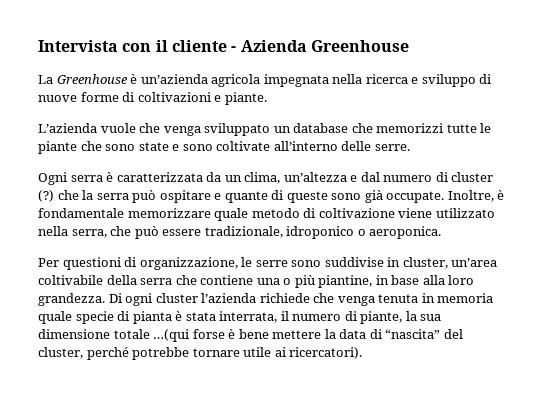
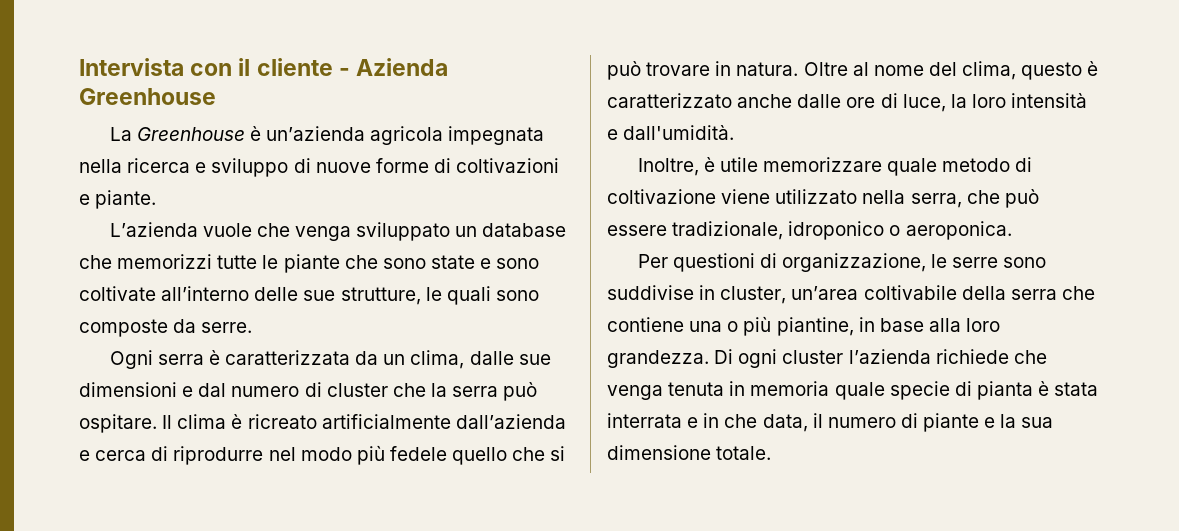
(372, 146) none -> [303,286,539,305] [79,319,197,337] sue strutture, le quali sono composte da
[283,172,347,182] un’altezza -> [469,351,551,365] [79,382,177,397] dalle sue dimensioni
[38,190,54,202] (?) -> (388, 390) none
[159,190,445,203] ospitare e quante di queste sono già occupate. -> [79,414,566,433] [79,445,566,465] [607,61,1099,80] [607,93,1088,112] [607,125,735,140] ospitare. Il clima è ricreato artificialmente dall’azienda e cerca di riprodurre nel modo più fedele quello che si può trovare in natura. Oltre al nome del clima, questo è caratterizzato anche dalle ore di luce, la loro intensità e dall'umidità. //
[38,208,124,218] fondamentale -> [719,157,758,172] utile
[219,311,278,323] interrata, -> [607,413,808,432] interrata e in che data,
[360,311,403,324] piante, -> [923,413,996,432] piante e
[113,329,463,342] [38,347,363,360] totale …(qui forse è bene mettere la data di “nascita” del cluster, perché potrebbe tornare utile ai ricercatori). -> [716,446,772,460] totale.

